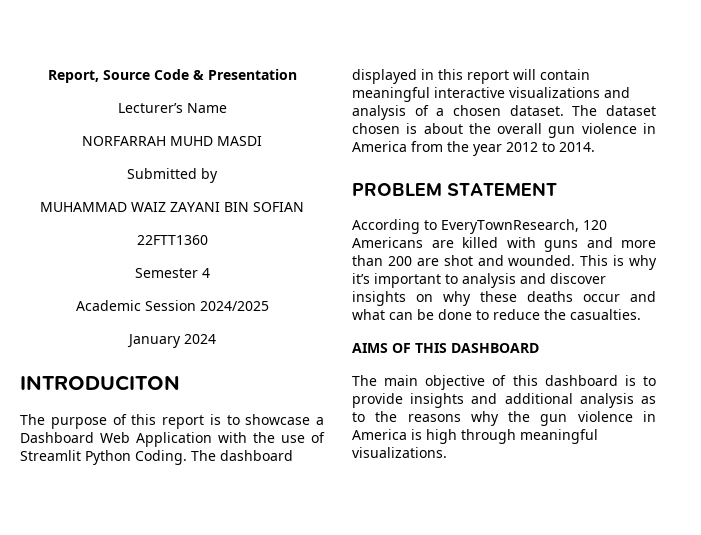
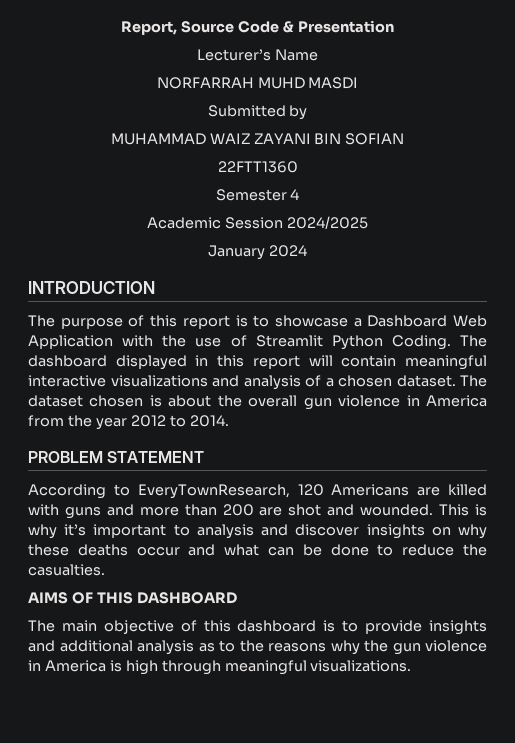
[20,375,180,391] INTRODUCITON -> [28,281,155,294] INTRODUCTION

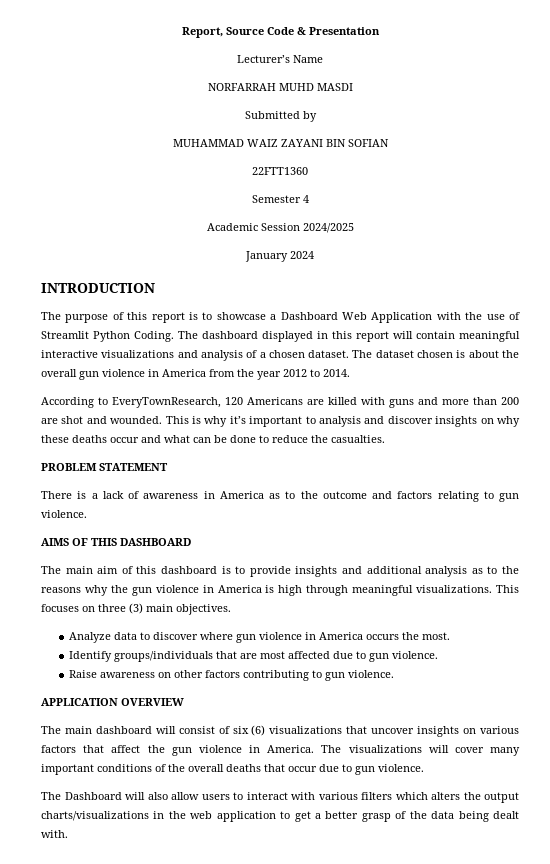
[28,451,205,463] // PROBLEM STATEMENT -> (350, 373) none
(105, 570) none -> [41,463,168,471] [41,491,519,502] [41,510,87,518] // PROBLEM STATEMENT // There is a lack of awareness in America as to the outcome and factors relating to gun violence.
[103,620,174,634] objective -> [97,566,119,574] aim
(412, 666) none -> [496,585,519,593] [41,603,231,615] [68,632,450,643] [68,651,438,662] [68,670,394,681] [41,698,184,706] [41,725,519,737] [41,745,520,756] [41,764,424,775] [41,792,519,803] [41,811,520,822] [41,830,68,838] This focuses on three (3) main objectives. // Analyze data to discover where gun violence in America occurs the most. // Identify groups/individuals that are most affected due to gun violence. // Raise awareness on other factors contributing to gun violence. // APPLICATION OVERVIEW // The main dashboard will consist of six (6) visualizations that uncover insights on various factors that affect the gun violence in America. The visualizations will cover many important conditions of the overall deaths that occur due to gun violence. // The Dashboard will also allow users to interact with various filters which alters the output charts/visualizations in the web application to get a better grasp of the data being dealt with.

